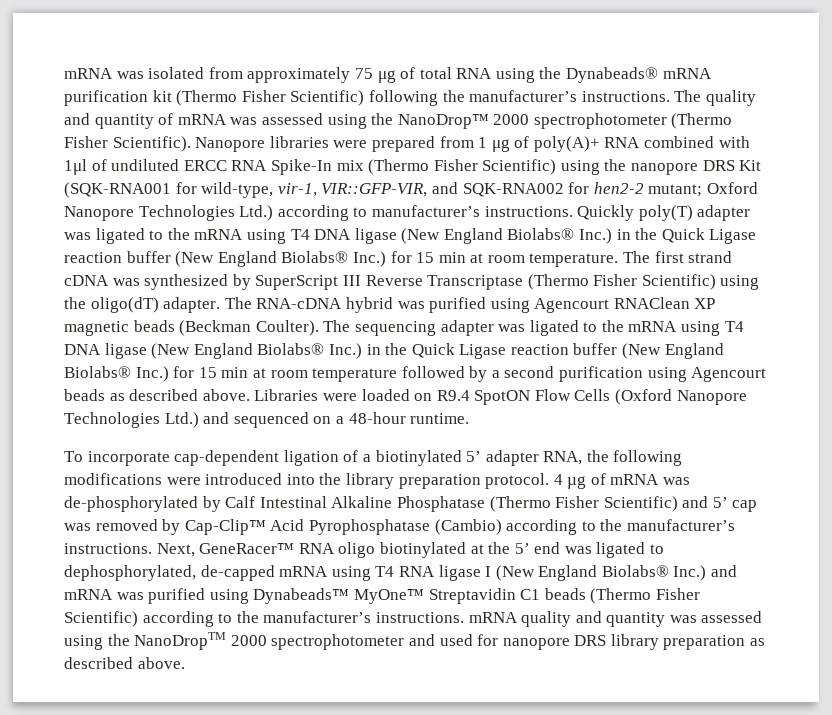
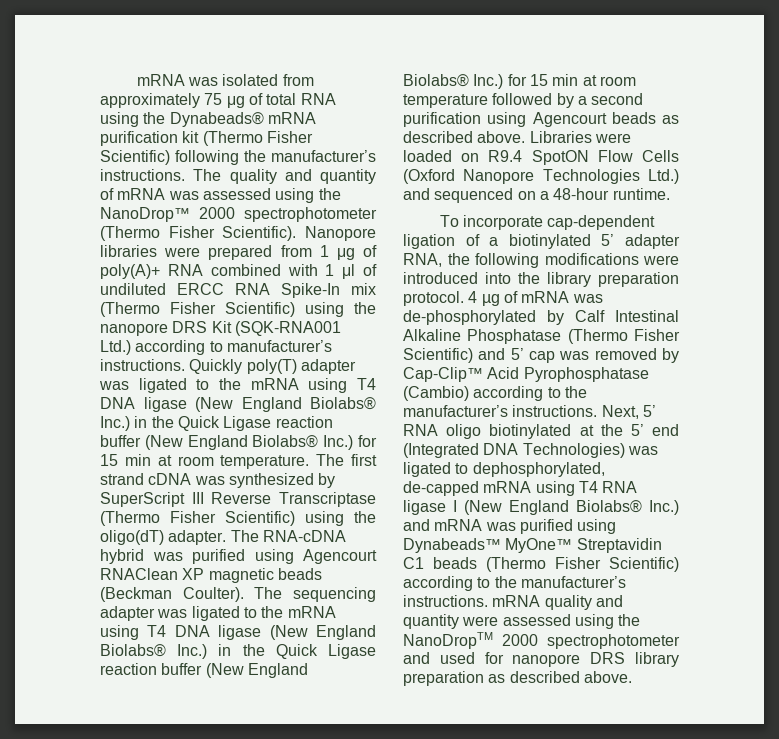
[64,159,87,175] 1μl -> [325,264,356,279] 1 μl
[175,182,758,198] [64,205,235,221] for wild-type, vir-1, VIR::GFP-VIR, and SQK-RNA002 for hen2-2 mutant; Oxford Nanopore Technologies -> (341, 328) none
[199,543,295,554] GeneRacer™ -> [642,405,656,417] 5’
(561, 548) none -> [403,443,625,458] (Integrated DNA Technologies)
[669,615,697,623] was -> [462,616,499,626] were

